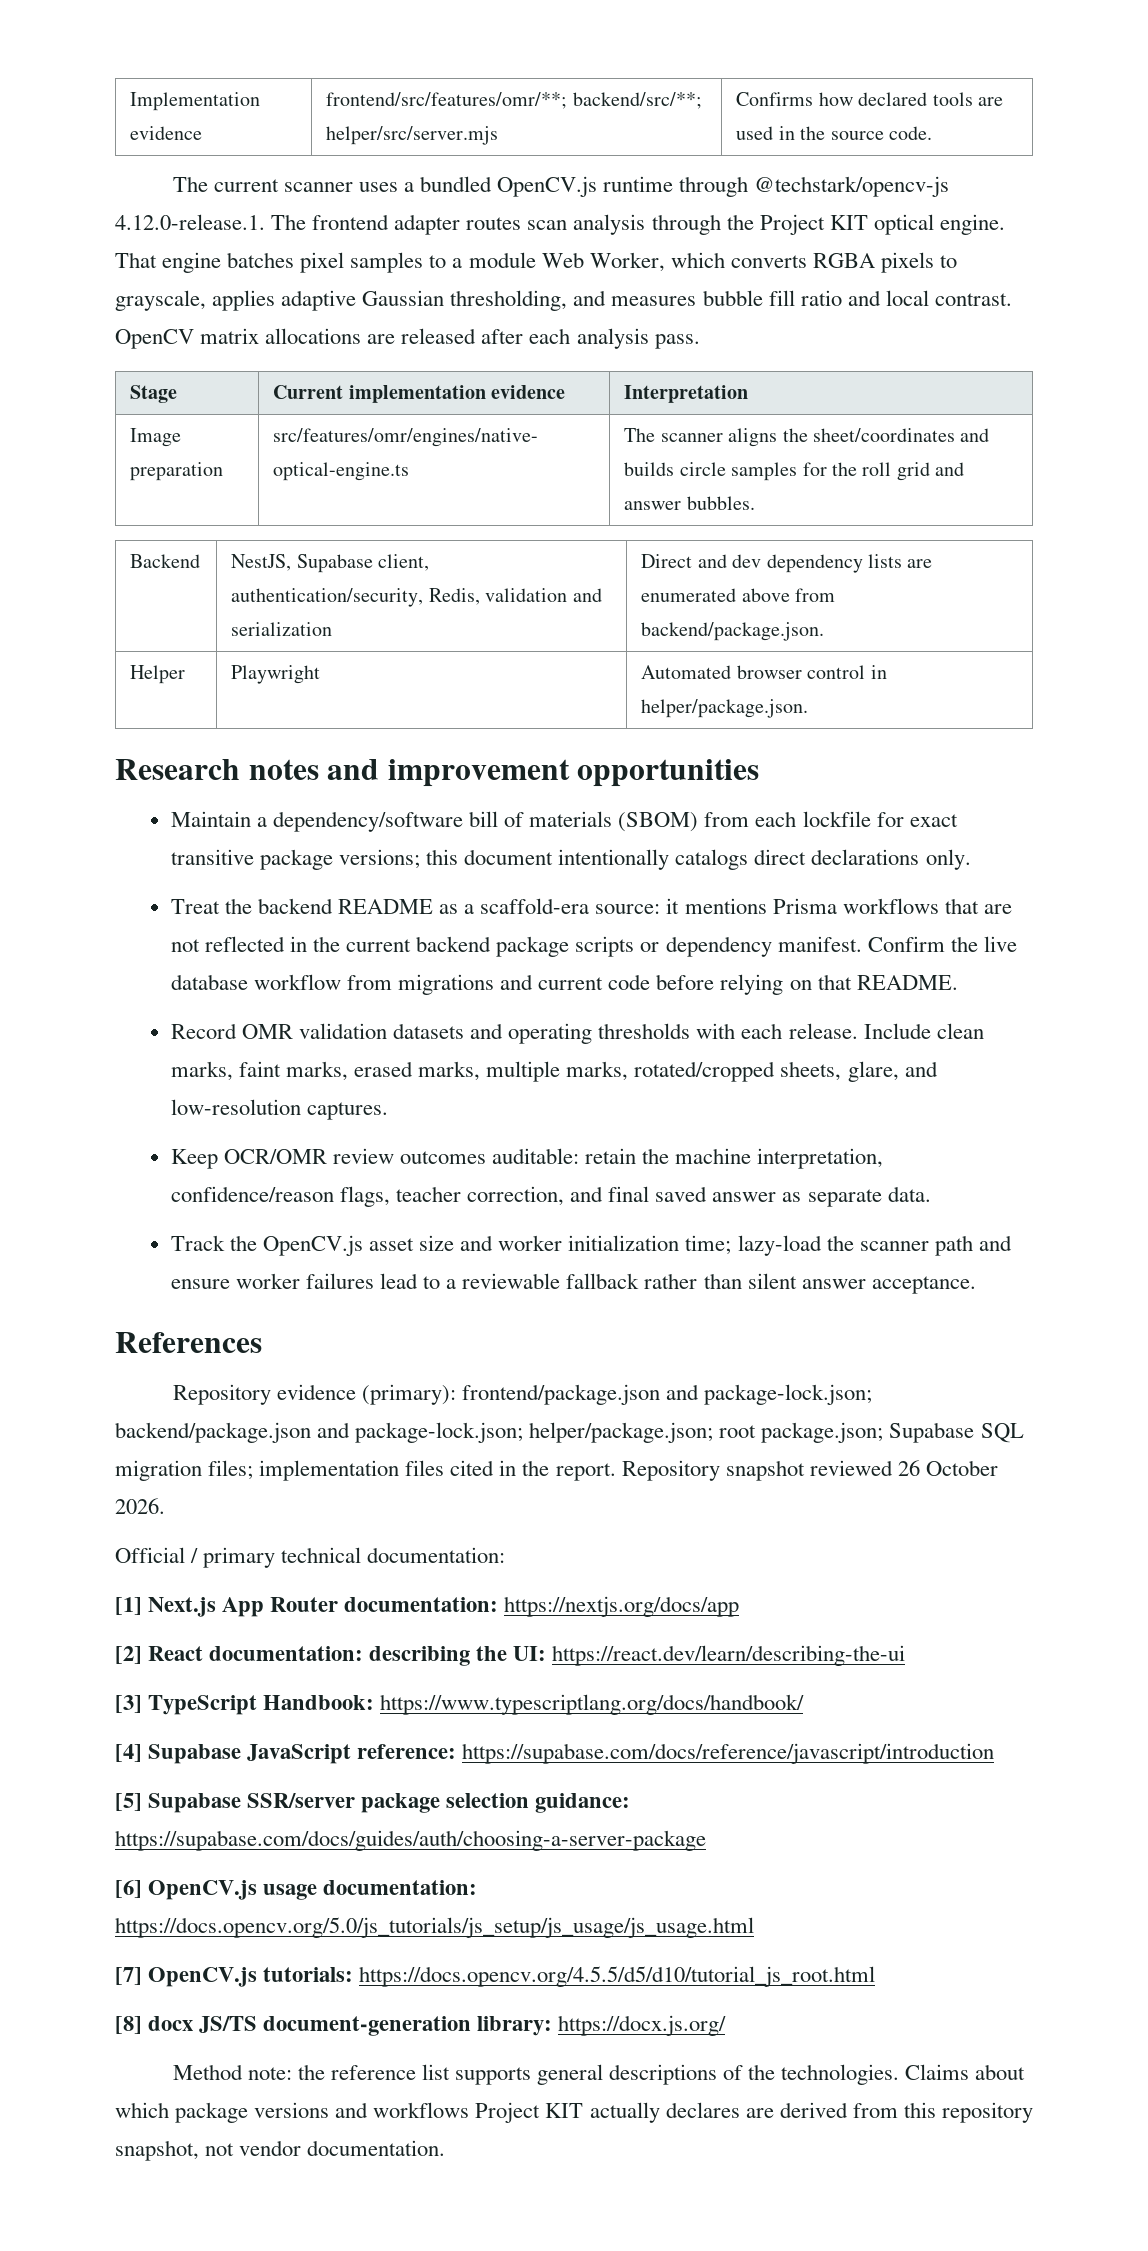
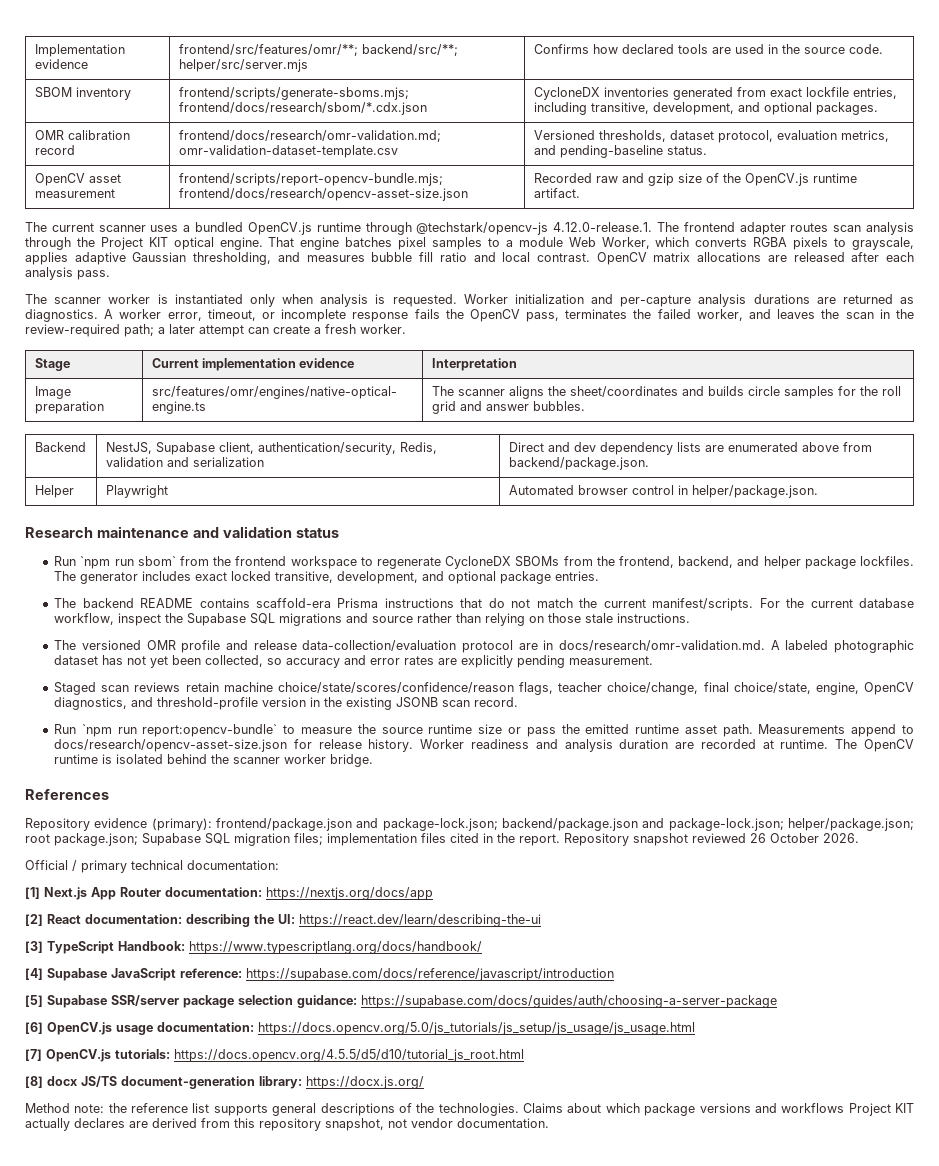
(933, 133) none -> [34,87,131,100] [178,87,409,100] [178,102,427,115] [533,87,897,100] [533,102,878,115] [34,130,130,140] [34,145,75,155] [178,130,441,142] [178,145,398,158] [533,130,889,143] [533,145,707,158] [34,173,121,186] [34,189,115,198] [178,173,443,186] [178,188,468,201] [533,173,857,186] [533,188,580,198] // SBOM inventory | frontend/scripts/generate-sboms.mjs; frontend/docs/research/sbom/*.cdx.json | CycloneDX inventories generated from exact lockfile entries, including transitive, development, and optional packages. // OMR calibration record | frontend/docs/research/omr-validation.md; omr-validation-dataset-template.csv | Versioned thresholds, dataset protocol, evaluation metrics, and pending-baseline status. // OpenCV asset measurement | frontend/scripts/report-opencv-bundle.mjs; frontend/docs/research/opencv-asset-size.json | Recorded raw and gzip size of the OpenCV.js runtime artifact.
(700, 341) none -> [25,294,914,307] [25,309,914,322] [25,324,406,337] // The scanner worker is instantiated only when analysis is requested. Worker initialization and per-capture analysis durations are returned as diagnostics. A worker error, timeout, or incomplete response fails the OpenCV pass, terminates the failed worker, and leaves the scan in the review-required path; a later attempt can create a fresh worker.
[248,759,760,787] [170,811,958,832] [170,849,971,870] [170,898,1012,914] [170,936,1017,957] [170,974,958,995] [170,1023,984,1044] [170,1061,938,1082] [170,1099,388,1120] [170,1148,884,1169] [170,1186,931,1207] [170,1235,1012,1256] [170,1273,976,1294] notes and improvement opportunities // Maintain a dependency/software bill of materials (SBOM) from each lockfile for exact transitive package versions; this document intentionally catalogs direct declarations only. // Treat the backend README as a scaffold-era source: it mentions Prisma workflows that are not reflected in the current backend package scripts or dependency manifest. Confirm the live database workflow from migrations and current code before relying on that README. // Record OMR validation datasets and operating thresholds with each release. Include clean marks, faint marks, erased marks, multiple marks, rotated/cropped sheets, glare, and low-resolution captures. // Keep OCR/OMR review outcomes auditable: retain the machine interpretation, confidence/reason flags, teacher correction, and final saved answer as separate data. // Track the OpenCV.js asset size and worker initialization time; lazy-load the scanner path and ensure worker failures lead to a reviewable fallback rather than silent answer acceptance. -> [96,526,339,538] [54,556,915,569] [54,571,600,584] [54,598,915,611] [54,613,691,626] [54,640,914,653] [54,655,654,668] [54,682,914,695] [54,697,519,710] [54,724,915,737] [54,739,914,752] [54,754,374,767] maintenance and validation status // Run `npm run sbom` from the frontend workspace to regenerate CycloneDX SBOMs from the frontend, backend, and helper package lockfiles. The generator includes exact locked transitive, development, and optional package entries. // The backend README contains scaffold-era Prisma instructions that do not match the current manifest/scripts. For the current database workflow, inspect the Supabase SQL migrations and source rather than relying on those stale instructions. // The versioned OMR profile and release data-collection/evaluation protocol are in docs/research/omr-validation.md. A labeled photographic dataset has not yet been collected, so accuracy and error rates are explicitly pending measurement. // Staged scan reviews retain machine choice/state/scores/confidence/reason flags, teacher choice/change, final choice/state, engine, OpenCV diagnostics, and threshold-profile version in the existing JSONB scan record. // Run `npm run report:opencv-bundle` to measure the source runtime size or pass the emitted runtime asset path. Measurements append to docs/research/opencv-asset-size.json for release history. Worker readiness and analysis duration are recorded at runtime. The OpenCV runtime is isolated behind the scanner worker bridge.

